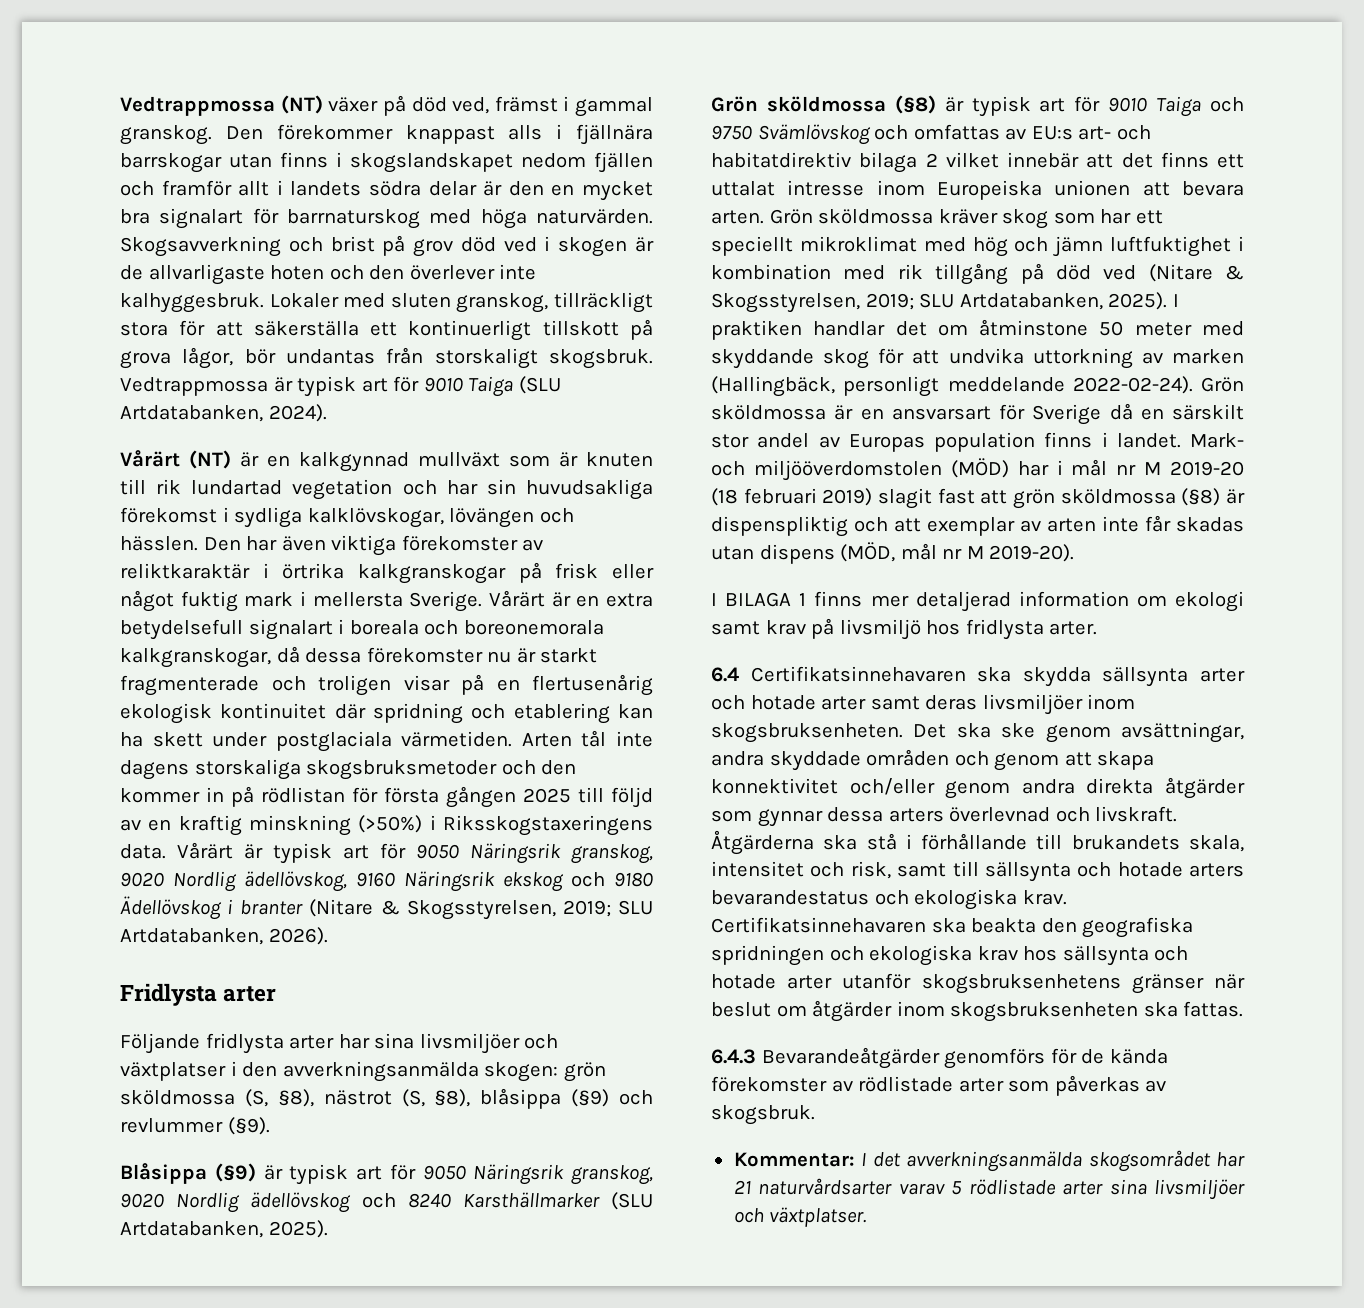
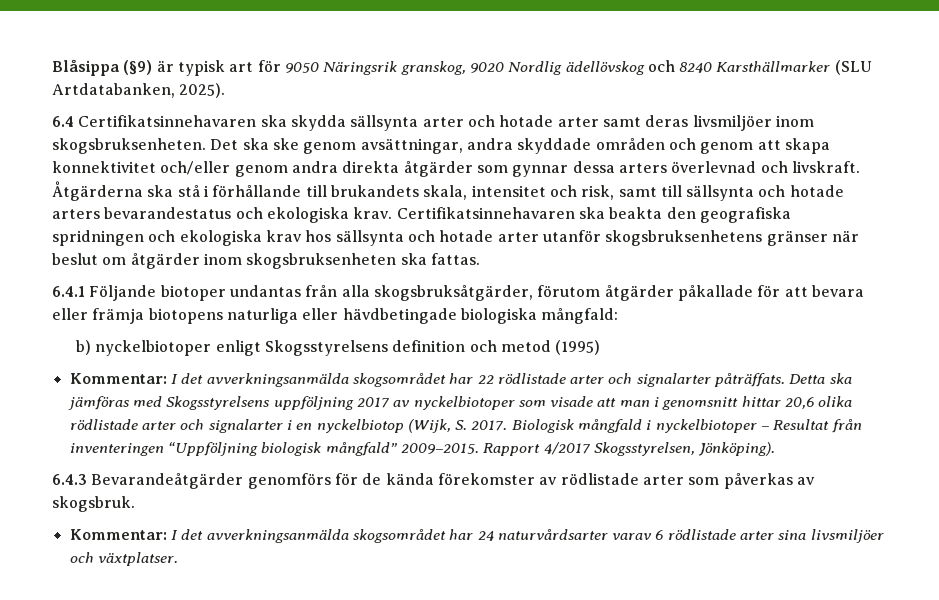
[120,95,653,117] [120,124,653,145] [120,152,653,173] [120,180,654,201] [120,208,653,229] [120,235,654,257] [120,264,537,285] [120,292,654,313] [120,319,653,341] [120,347,653,369] [120,376,561,397] [120,404,327,422] [120,450,653,472] [120,479,654,500] [120,507,574,528] [120,535,544,556] [120,562,654,584] [120,590,654,612] [120,619,604,640] [120,646,598,668] [120,674,653,696] [120,703,653,724] [120,730,653,752] [120,759,577,780] [120,786,653,808] [120,815,653,836] [120,842,653,864] [120,871,654,892] [120,896,653,920] [120,927,328,945] [120,983,277,1006] [120,1033,559,1054] [120,1061,606,1082] [120,1088,653,1109] [120,1117,270,1135] Vedtrappmossa (NT) växer på död ved, främst i gammal granskog. Den förekommer knappast alls i fjällnära barrskogar utan finns i skogslandskapet nedom fjällen och framför allt i landets södra delar är den en mycket bra signalart för barrnaturskog med höga naturvärden. Skogsavverkning och brist på grov död ved i skogen är de allvarligaste hoten och den överlever inte kalhyggesbruk. Lokaler med sluten granskog, tillräckligt stora för att säkerställa ett kontinuerligt tillskott på grova lågor, bör undantas från storskaligt skogsbruk. Vedtrappmossa är typisk art för 9010 Taiga (SLU Artdatabanken, 2024). // Vårärt (NT) är en kalkgynnad mullväxt som är knuten till rik lundartad vegetation och har sin huvudsakliga förekomst i sydliga kalklövskogar, lövängen och hässlen. Den har även viktiga förekomster av reliktkaraktär i örtrika kalkgranskogar på frisk eller något fuktig mark i mellersta Sverige. Vårärt är en extra betydelsefull signalart i boreala och boreonemorala kalkgranskogar, då dessa förekomster nu är starkt fragmenterade och troligen visar på en flertusenårig ekologisk kontinuitet där spridning och etablering kan ha skett under postglaciala värmetiden. Arten tål inte dagens storskaliga skogsbruksmetoder och den kommer in på rödlistan för första gången 2025 till följd av en kraftig minskning (>50%) i Riksskogstaxeringens data. Vårärt är typisk art för 9050 Näringsrik granskog, 9020 Nordlig ädellövskog, 9160 Näringsrik ekskog och 9180 Ädellövskog i branter (Nitare & Skogsstyrelsen, 2019; SLU Artdatabanken, 2026). // Fridlysta arter // Följande fridlysta arter har sina livsmiljöer och växtplatser i den avverkningsanmälda skogen: grön sköldmossa (S, §8), nästrot (S, §8), blåsippa (§9) och revlummer (§9). // -> (52, 67) none
[711,95,1244,117] [711,124,1151,145] [711,152,1244,173] [711,180,1244,200] [711,209,1163,229] [711,236,1244,257] [711,263,1244,285] [711,292,1179,313] [711,319,1244,340] [711,348,1244,369] [711,376,1244,397] [711,403,1244,425] [711,432,1244,452] [711,458,1244,481] [711,488,1245,509] [711,515,1244,537] [711,542,1075,564] [711,591,1244,612] [711,618,1098,640] // Grön sköldmossa (§8) är typisk art för 9010 Taiga och 9750 Svämlövskog och omfattas av EU:s art- och habitatdirektiv bilaga 2 vilket innebär att det finns ett uttalat intresse inom Europeiska unionen att bevara arten. Grön sköldmossa kräver skog som har ett speciellt mikroklimat med hög och jämn luftfuktighet i kombination med rik tillgång på död ved (Nitare & Skogsstyrelsen, 2019; SLU Artdatabanken, 2025). I praktiken handlar det om åtminstone 50 meter med skyddande skog för att undvika uttorkning av marken (Hallingbäck, personligt meddelande 2022-02-24). Grön sköldmossa är en ansvarsart för Sverige då en särskilt stor andel av Europas population finns i landet. Mark- och miljööverdomstolen (MÖD) har i mål nr M 2019-20 (18 februari 2019) slagit fast att grön sköldmossa (§8) är dispenspliktig och att exemplar av arten inte får skadas utan dispens (MÖD, mål nr M 2019-20). // I BILAGA 1 finns mer detaljerad information om ekologi samt krav på livsmiljö hos fridlysta arter. -> (226, 90) none
(1244, 1009) none -> [52,285,864,301] [52,308,619,324] [76,340,601,356] [69,373,852,387] [67,396,853,410] [69,419,862,433] [69,442,776,456] // 6.4.1 Följande biotoper undantas från alla skogsbruksåtgärder, förutom åtgärder påkallade för att bevara eller främja biotopens naturliga eller hävdbetingade biologiska mångfald: // b) nyckelbiotoper enligt Skogsstyrelsens definition och metod (1995) // Kommentar: I det avverkningsanmälda skogsområdet har 22 rödlistade arter och signalarter påträffats. Detta ska jämföras med Skogsstyrelsens uppföljning 2017 av nyckelbiotoper som visade att man i genomsnitt hittar 20,6 olika rödlistade arter och signalarter i en nyckelbiotop (Wijk, S. 2017. Biologisk mångfald i nyckelbiotoper – Resultat från inventeringen “Uppföljning biologisk mångfald” 2009–2015. Rapport 4/2017 Skogsstyrelsen, Jönköping).
[733,1180,751,1194] 21 -> [477,530,494,541] 24
[951,1181,963,1195] 5 -> [655,530,664,540] 6

